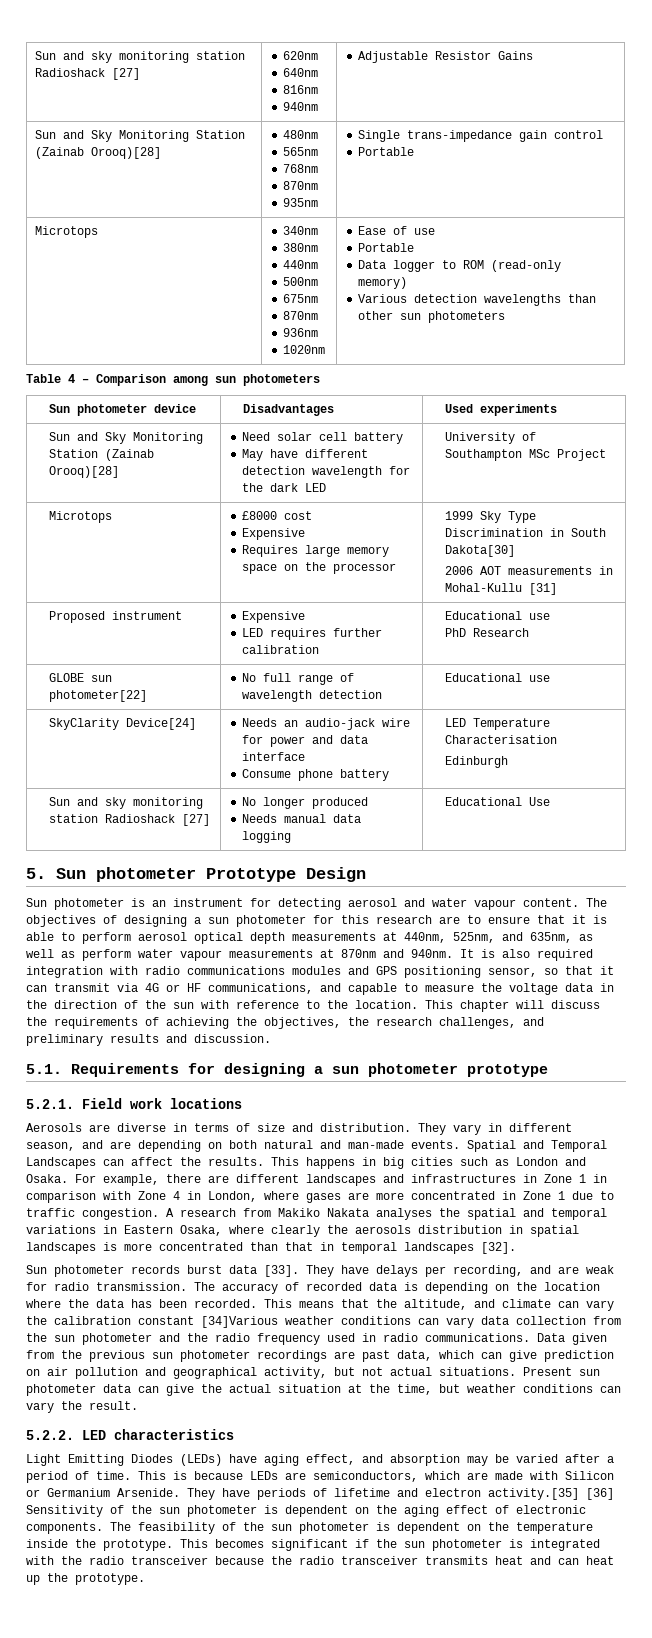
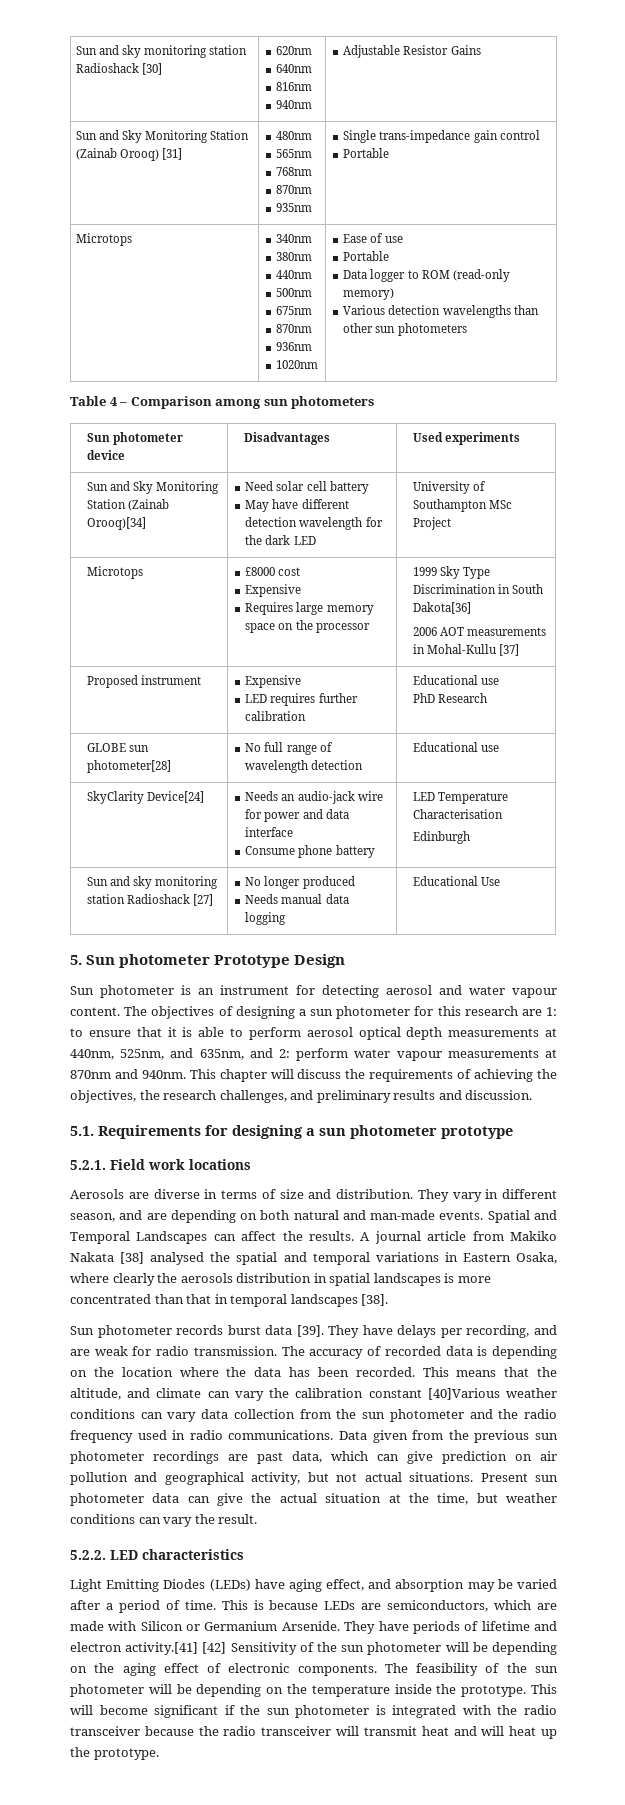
[35,51,246,63] [35,68,141,80] Sun and sky monitoring station Radioshack [27] -> [75,45,248,58] [75,63,162,75] Sun and sky monitoring station Radioshack [30]
[91,147,162,159] Orooq)[28] -> [119,148,182,161] Orooq) [31]
[49,466,120,478] Orooq)[28] -> [86,517,146,530] Orooq)[34]
[445,545,516,557] Dakota[30] -> [412,602,471,614] Dakota[36]
[529,583,558,595] [31] -> [498,644,519,656] [37]
[49,690,148,702] photometer[22] -> [86,760,171,773] photometer[28]
(460, 920) none -> [546,1007,557,1016] 1:
[579,934,593,941] [26,949,75,958] as well as -> [249,1048,290,1058] and 2:
[460,949,593,961] [26,966,614,978] [26,983,614,995] [26,1000,418,1009] It is also required integration with radio communications modules and GPS positioning sensor, so that it can transmit via 4G or HF communications, and capable to measure the voltage data in the direction of the sun with reference to the location. -> (186, 1074) none
[271,1157,586,1169] [26,1174,607,1186] [26,1191,614,1203] [26,1208,236,1220] This happens in big cities such as London and Osaka. For example, there are different landscapes and infrastructures in Zone 1 in comparison with Zone 4 in London, where gases are more concentrated in Zone 1 due to traffic congestion. A research -> [360,1231,467,1244] A journal article
[376,1208,432,1220] analyses -> [120,1252,205,1265] [38] analysed
[481,1242,516,1254] [32]. -> [361,1294,389,1306] [38].
[264,1265,299,1277] [33]. -> [296,1325,324,1337] [39].
[201,1316,278,1328] [34]Various -> [427,1388,500,1400] [40]Various
[488,1488,614,1500] activity.[35] [36] -> [125,1642,227,1655] activity.[41] [42]
[264,1505,348,1517] is dependent -> [445,1642,557,1655] will be depending
[376,1522,460,1534] is dependent -> [148,1684,262,1697] will be depending
[215,1539,264,1548] becomes -> [70,1705,148,1715] will become
[425,1556,488,1565] transmits -> [336,1726,417,1736] will transmit
[558,1558,579,1565] can -> [481,1726,505,1736] will

